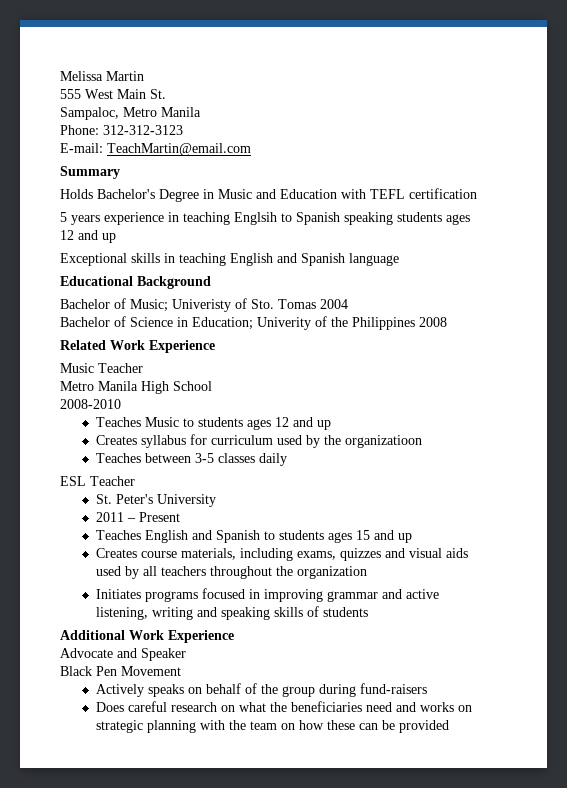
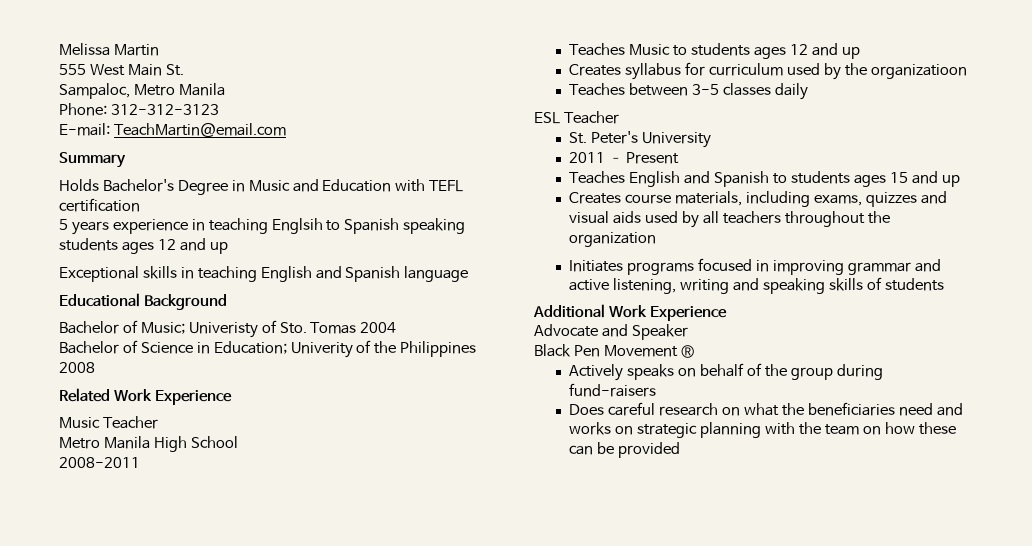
[60,399,121,409] 2008-2010 -> [59,457,140,468] 2008-2011
(181, 671) none -> [680,345,694,358] ®

